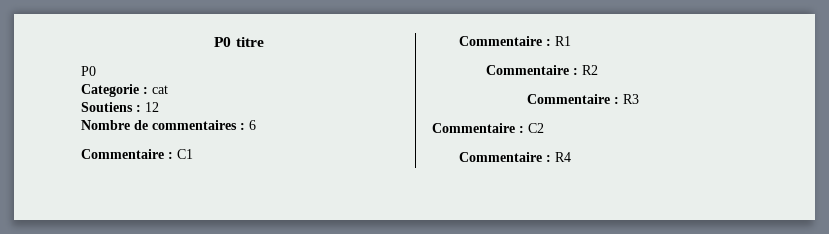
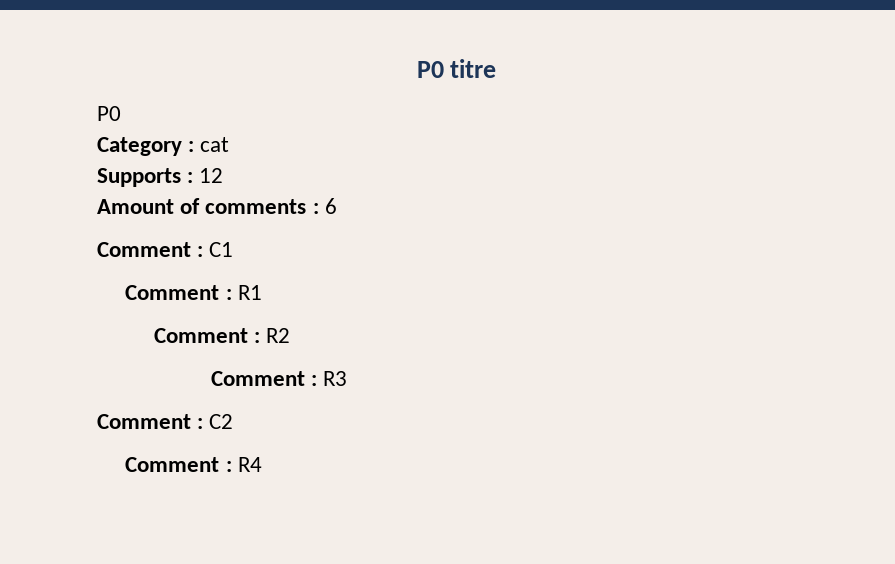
[81,84,139,97] Categorie -> [97,137,182,156] Category
[81,102,133,112] Soutiens -> [97,168,181,187] Supports
[81,120,237,130] Nombre de commentaires -> [97,198,307,214] Amount of comments
[81,149,164,159] Commentaire -> [97,242,191,257] Comment
[459,36,543,46] Commentaire -> [125,285,220,300] Comment
[486,65,570,75] Commentaire -> [153,328,248,343] Comment
[526,94,610,104] Commentaire -> [210,371,305,386] Comment
[432,123,515,133] Commentaire -> [97,414,191,429] Comment
[459,152,543,162] Commentaire -> [125,457,220,472] Comment

